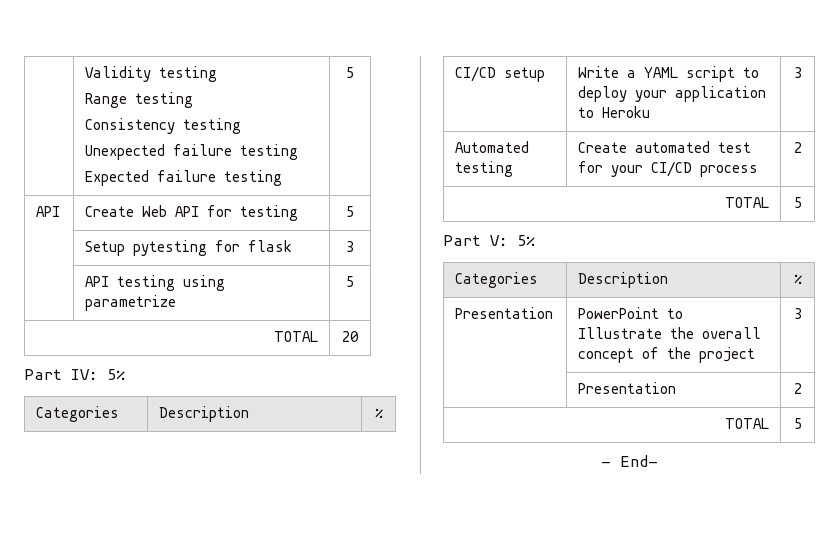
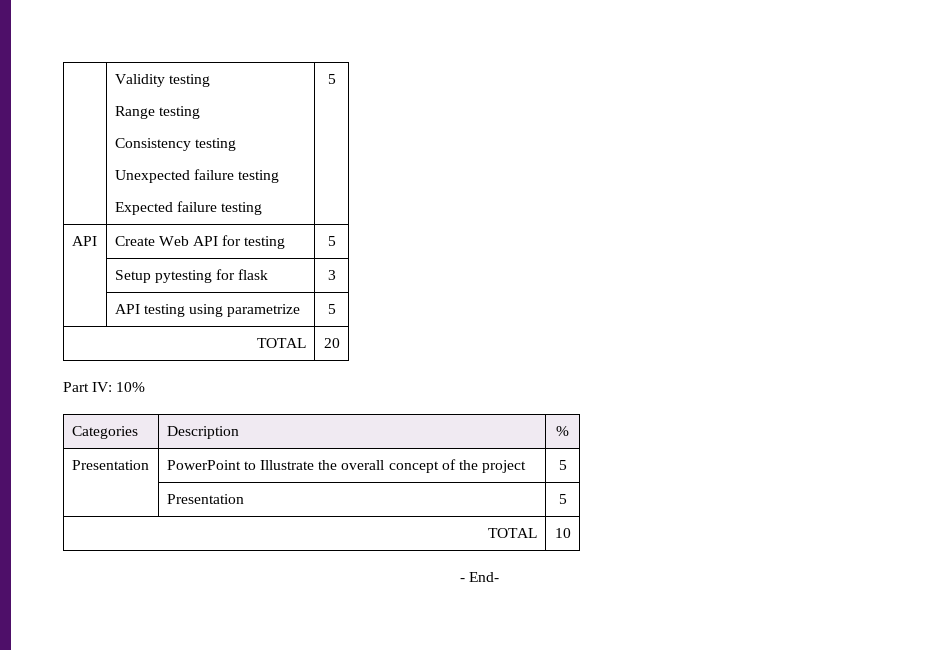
[107,369,125,380] [36,406,120,422] [159,406,250,422] [374,408,383,418] [455,66,546,82] [578,66,760,82] [578,86,767,102] [578,106,651,118] [793,67,802,78] [455,141,530,153] [455,161,514,177] [578,141,752,153] [578,161,759,177] [793,142,802,153] [724,197,769,208] [793,197,802,208] [443,235,535,246] 5% // Categories | Description | % // CI/CD setup | Write a YAML script to deploy your application to Heroku | 3 // Automated testing | Create automated test for your CI/CD process | 2 // TOTAL | 5 // Part V: 5% -> [116,382,146,392] 10%
[793,308,802,319] [578,382,677,394] [793,383,802,394] [724,418,769,429] [793,418,802,429] 3 // | Presentation | 2 // TOTAL | 5 -> [558,460,567,470] [166,494,244,504] [558,494,567,504] [488,528,538,538] [554,528,571,538] 5 // | Presentation | 5 // TOTAL | 10

